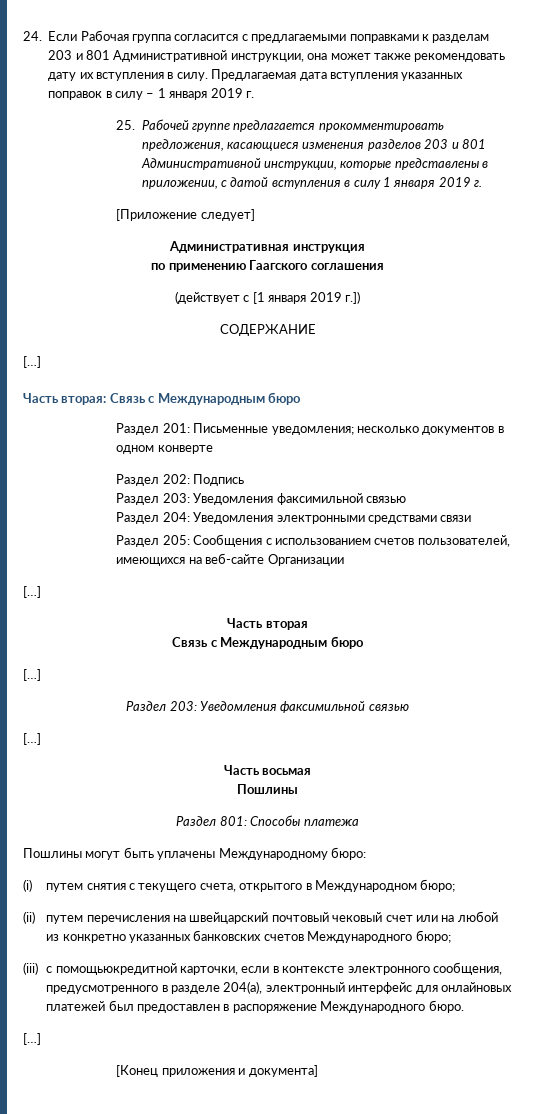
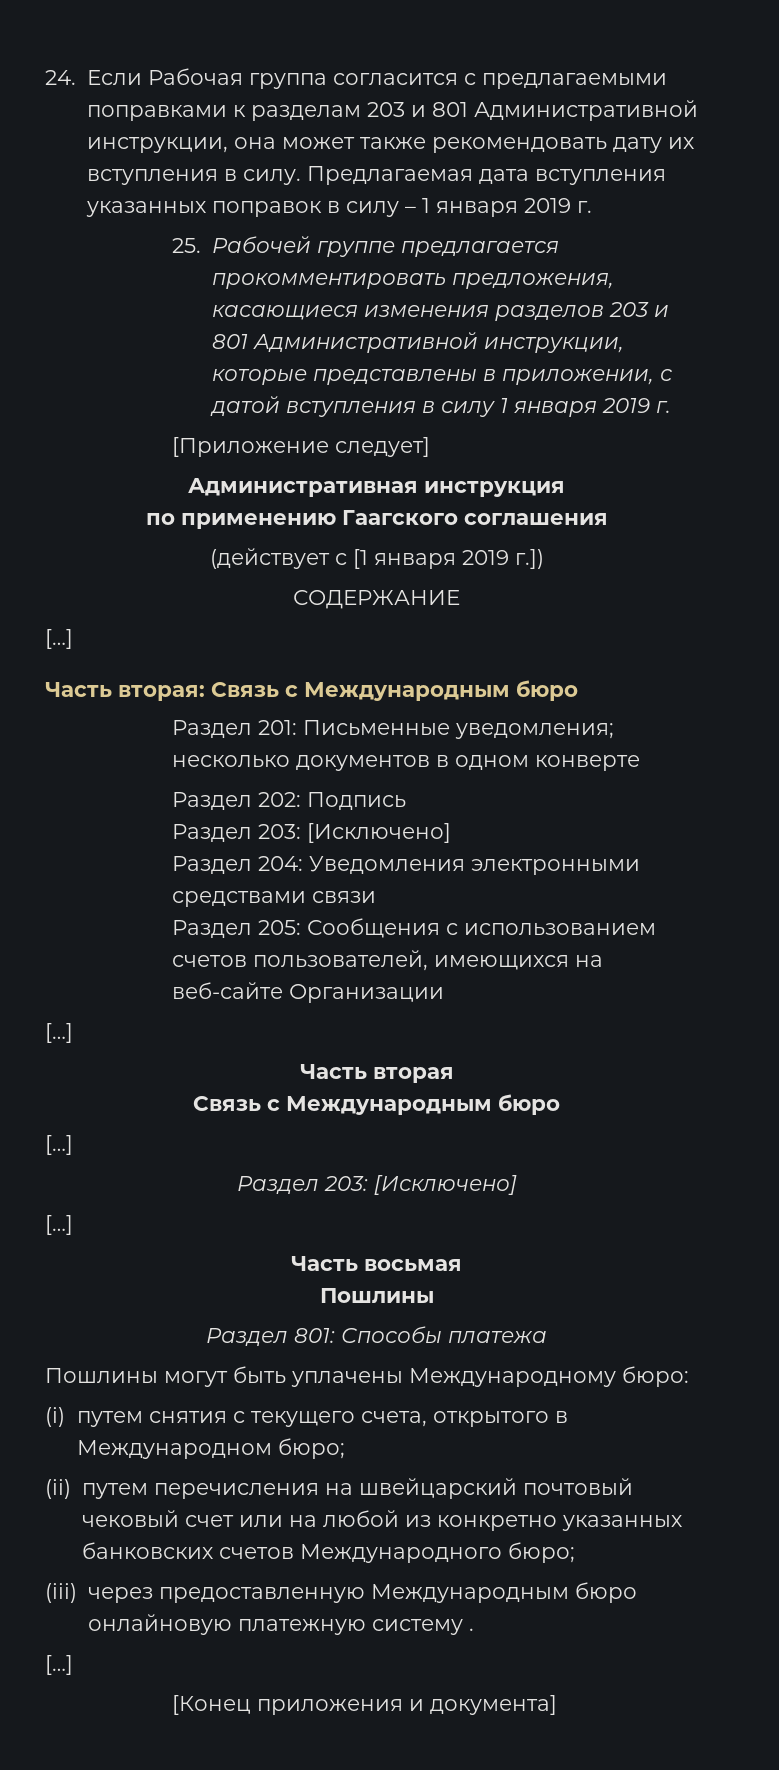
[193,493,406,505] Уведомления факсимильной связью -> [307,823,452,843] [Исключено]
[200,701,409,713] Уведомления факсимильной связью -> [373,1175,517,1195] [Исключено]
[46,962,502,975] [46,981,512,994] [46,1000,464,1013] с помощьюкредитной карточки, если в контексте электронного сообщения, предусмотренного в разделе 204(а), электронный интерфейс для онлайновых платежей был предоставлен в распоряжение Международного бюро. -> [87,1582,637,1603] [87,1614,474,1635] через предоставленную Международным бюро онлайновую платежную систему .

